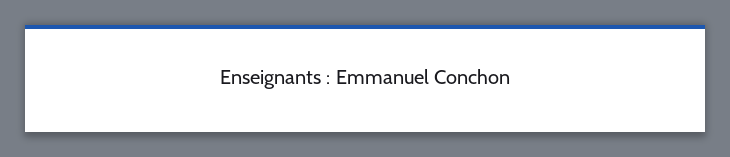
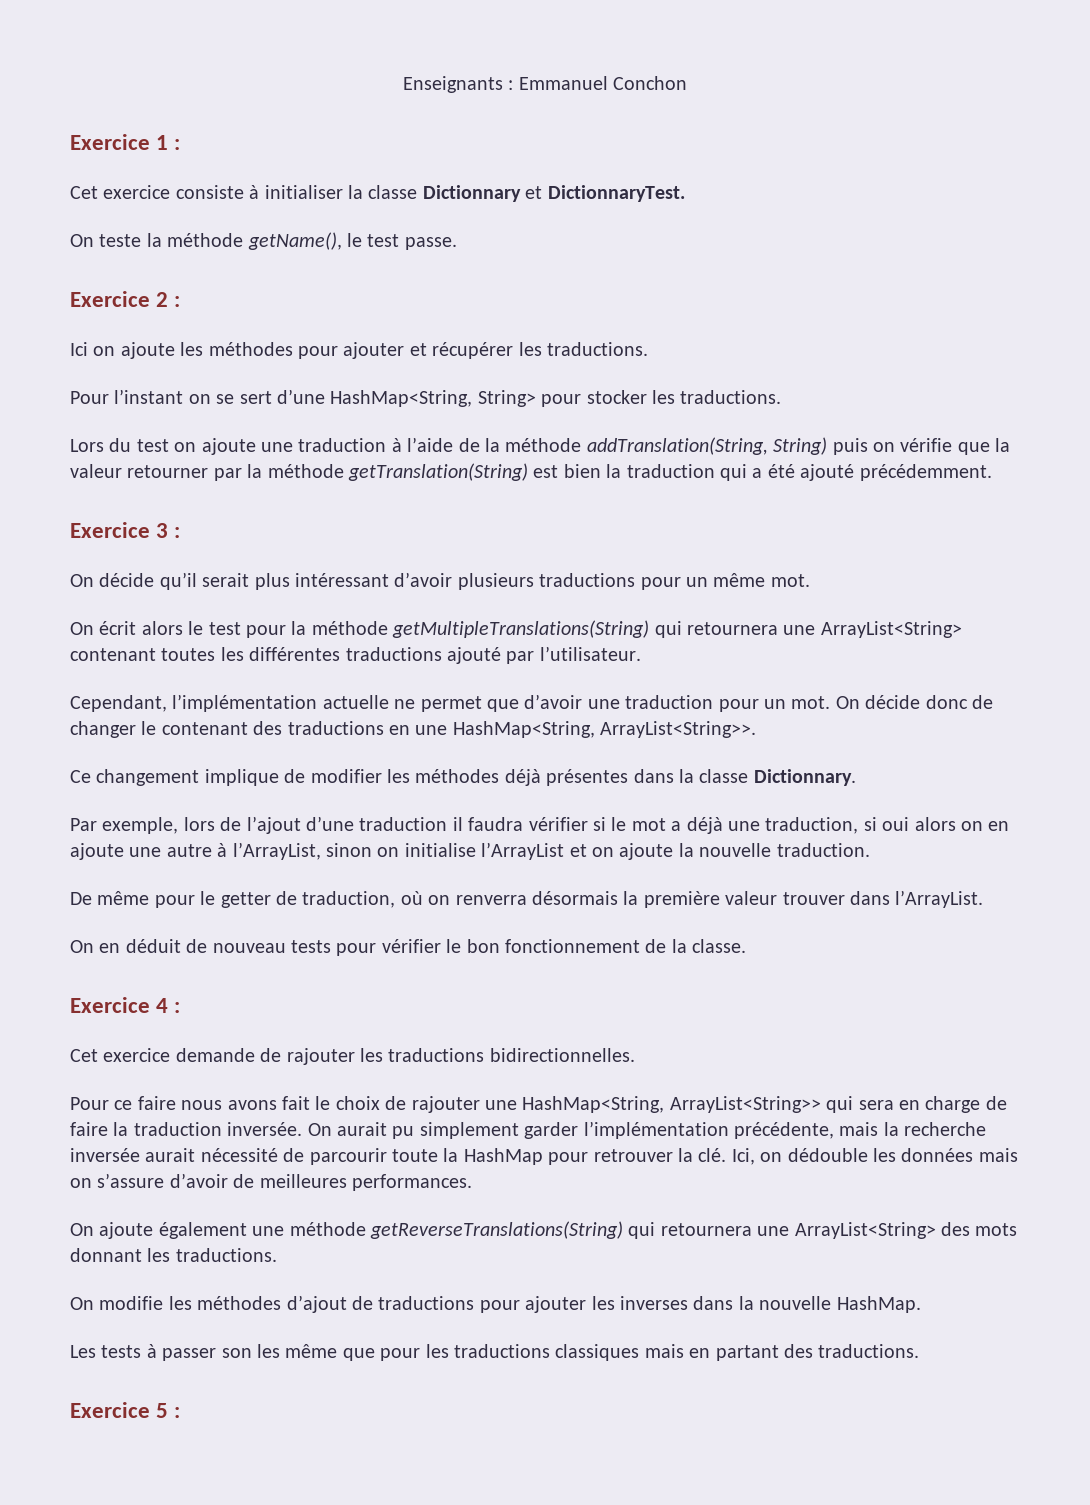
(511, 76) none -> [70,134,181,150] [70,185,685,202] [70,232,457,250] [70,291,181,307] [70,342,648,359] [70,389,782,407] [70,437,1011,455] [70,463,992,481] [70,522,181,538] [70,572,810,590] [70,620,962,638] [70,646,641,664] [70,694,993,712] [70,721,757,738] [70,769,856,786] [70,816,1010,834] [70,842,870,860] [70,890,984,908] [70,939,747,956] [70,997,181,1013] [70,1048,635,1065] [70,1096,1007,1113] [70,1121,987,1139] [70,1148,1018,1165] [70,1173,472,1191] [70,1221,1018,1239] [70,1248,277,1262] [70,1295,921,1313] [70,1344,920,1361] [70,1402,181,1418] // Exercice 1 : // Cet exercice consiste à initialiser la classe Dictionnary et DictionnaryTest. // On teste la méthode getName(), le test passe. // Exercice 2 : // Ici on ajoute les méthodes pour ajouter et récupérer les traductions. // Pour l’instant on se sert d’une HashMap<String, String> pour stocker les traductions. // Lors du test on ajoute une traduction à l’aide de la méthode addTranslation(String, String) puis on vérifie que la valeur retourner par la méthode getTranslation(String) est bien la traduction qui a été ajouté précédemment. // Exercice 3 : // On décide qu’il serait plus intéressant d’avoir plusieurs traductions pour un même mot. // On écrit alors le test pour la méthode getMultipleTranslations(String) qui retournera une ArrayList<String> contenant toutes les différentes traductions ajouté par l’utilisateur. // Cependant, l’implémentation actuelle ne permet que d’avoir une traduction pour un mot. On décide donc de changer le contenant des traductions en une HashMap<String, ArrayList<String>>. // Ce changement implique de modifier les méthodes déjà présentes dans la classe Dictionnary. // Par exemple, lors de l’ajout d’une traduction il faudra vérifier si le mot a déjà une traduction, si oui alors on en ajoute une autre à l’ArrayList, sinon on initialise l’ArrayList et on ajoute la nouvelle traduction. // De même pour le getter de traduction, où on renverra désormais la première valeur trouver dans l’ArrayList. // On en déduit de nouveau tests pour vérifier le bon fonctionnement de la classe. // Exercice 4 : // Cet exercice demande de rajouter les traductions bidirectionnelles. // Pour ce faire nous avons fait le choix de rajouter une HashMap<String, ArrayList<String>> qui sera en charge de faire la traduction inversée. On aurait pu simplement garder l’implémentation précédente, mais la recherche inversée aurait nécessité de parcourir toute la HashMap pour retrouver la clé. Ici, on dédouble les données mais on s’assure d’avoir de meilleures performances. // On ajoute également une méthode getReverseTranslations(String) qui retournera une ArrayList<String> des mots donnant les traductions. // On modifie les méthodes d’ajout de traductions pour ajouter les inverses dans la nouvelle HashMap. // Les tests à passer son les même que pour les traductions classiques mais en partant des traductions. // Exercice 5 :

